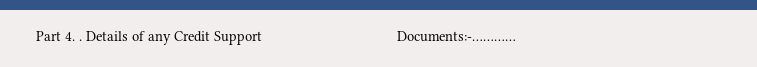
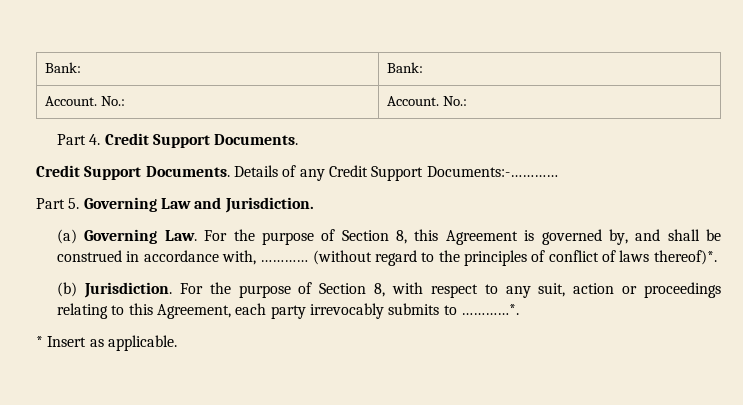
[36,31,82,41] Part 4. . -> [45,62,82,73] [387,62,424,73] [45,96,126,106] [387,96,468,106] [57,133,299,148] [36,165,230,180] Bank: | Bank: // Account. No.: | Account. No.: // Part 4. Credit Support Documents. // Credit Support Documents.
(516, 36) none -> [36,197,314,213] [57,229,721,245] [57,250,717,266] [57,282,722,298] [57,303,519,319] [36,335,177,351] // Part 5. Governing Law and Jurisdiction. // (a) Governing Law. For the purpose of Section 8, this Agreement is governed by, and shall be construed in accordance with, ………… (without regard to the principles of conflict of laws thereof)*. // (b) Jurisdiction. For the purpose of Section 8, with respect to any suit, action or proceedings relating to this Agreement, each party irrevocably submits to …………*. // * Insert as applicable.

